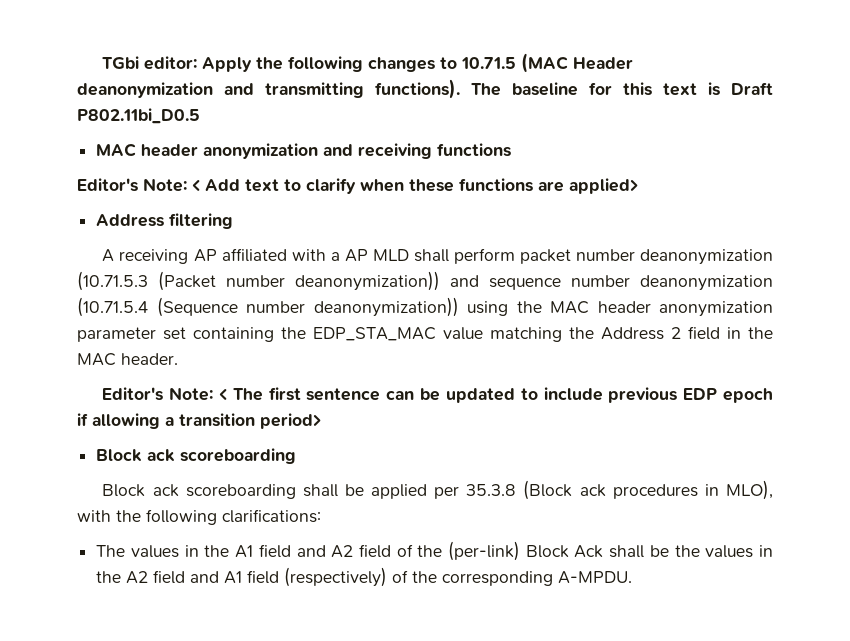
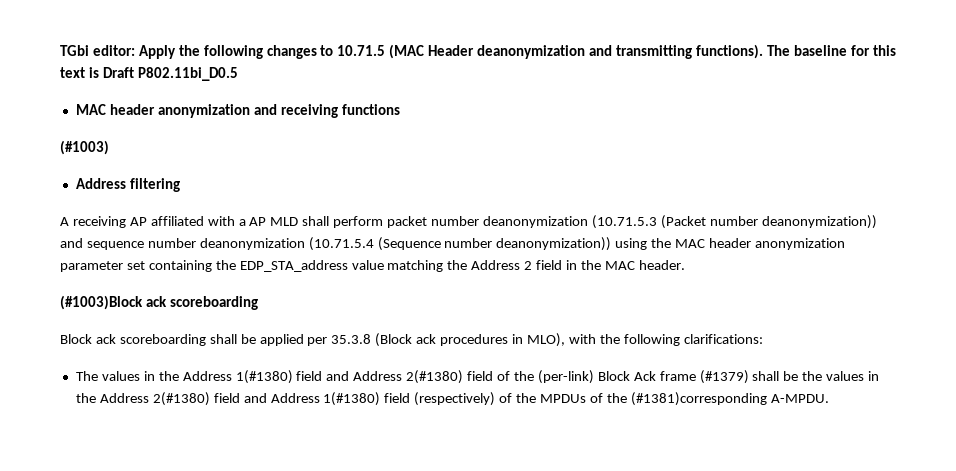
[77,178,638,194] Editor's Note: < Add text to clarify when these functions are applied> -> [60,140,109,155] (#1003)
[313,327,436,341] EDP_STA_MAC -> [239,260,348,272] EDP_STA_address
[102,387,774,403] [77,413,321,429] [96,449,143,462] Editor's Note: < The first sentence can be updated to include previous EDP epoch if allowing a transition period> // Block -> [60,295,143,310] (#1003)Block
[235,544,354,558] A1 field and A2 -> [182,370,464,384] Address 1(#1380) field and Address 2(#1380)
(604, 551) none -> [659,370,749,384] frame (#1379)
[126,567,554,587] A2 field and A1 field (respectively) of the corresponding -> [99,392,767,406] Address 2(#1380) field and Address 1(#1380) field (respectively) of the MPDUs of the (#1381)corresponding

